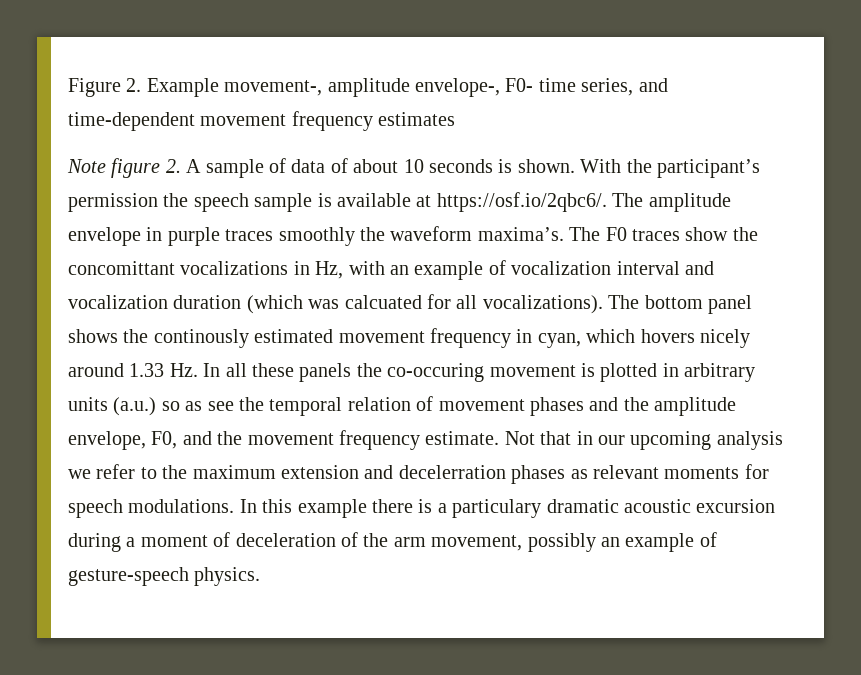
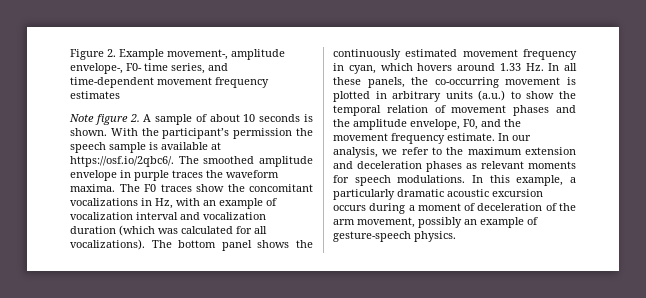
[291,158,348,173] data of -> (207, 118) none
(644, 200) none -> [203,156,255,164] smoothed
[278,227,355,246] smoothly -> (203, 174) none
[477,227,564,241] maxima’s. -> [70,184,115,192] maxima.
[68,261,175,275] concomittant -> [249,184,313,192] concomitant
[344,295,422,309] calcuated -> [181,226,233,234] calculated
[153,329,249,348] continously -> [333,49,401,60] continuously
[699,329,750,348] nicely -> (453, 67) none
[299,363,485,382] panels the co-occuring -> [367,77,499,88] panels, the co-occurring
[161,401,234,411] so as see -> [510,91,555,99] to show
[504,431,783,450] Not that in our upcoming analysis -> [498,133,531,141] [333,147,378,158] In our analysis,
[398,465,506,479] decelerration -> [357,161,422,169] deceleration
[297,499,542,518] example there is a particulary -> [516,175,576,186] [333,189,395,200] example, a particularly
(776, 506) none -> [333,205,366,211] occurs

